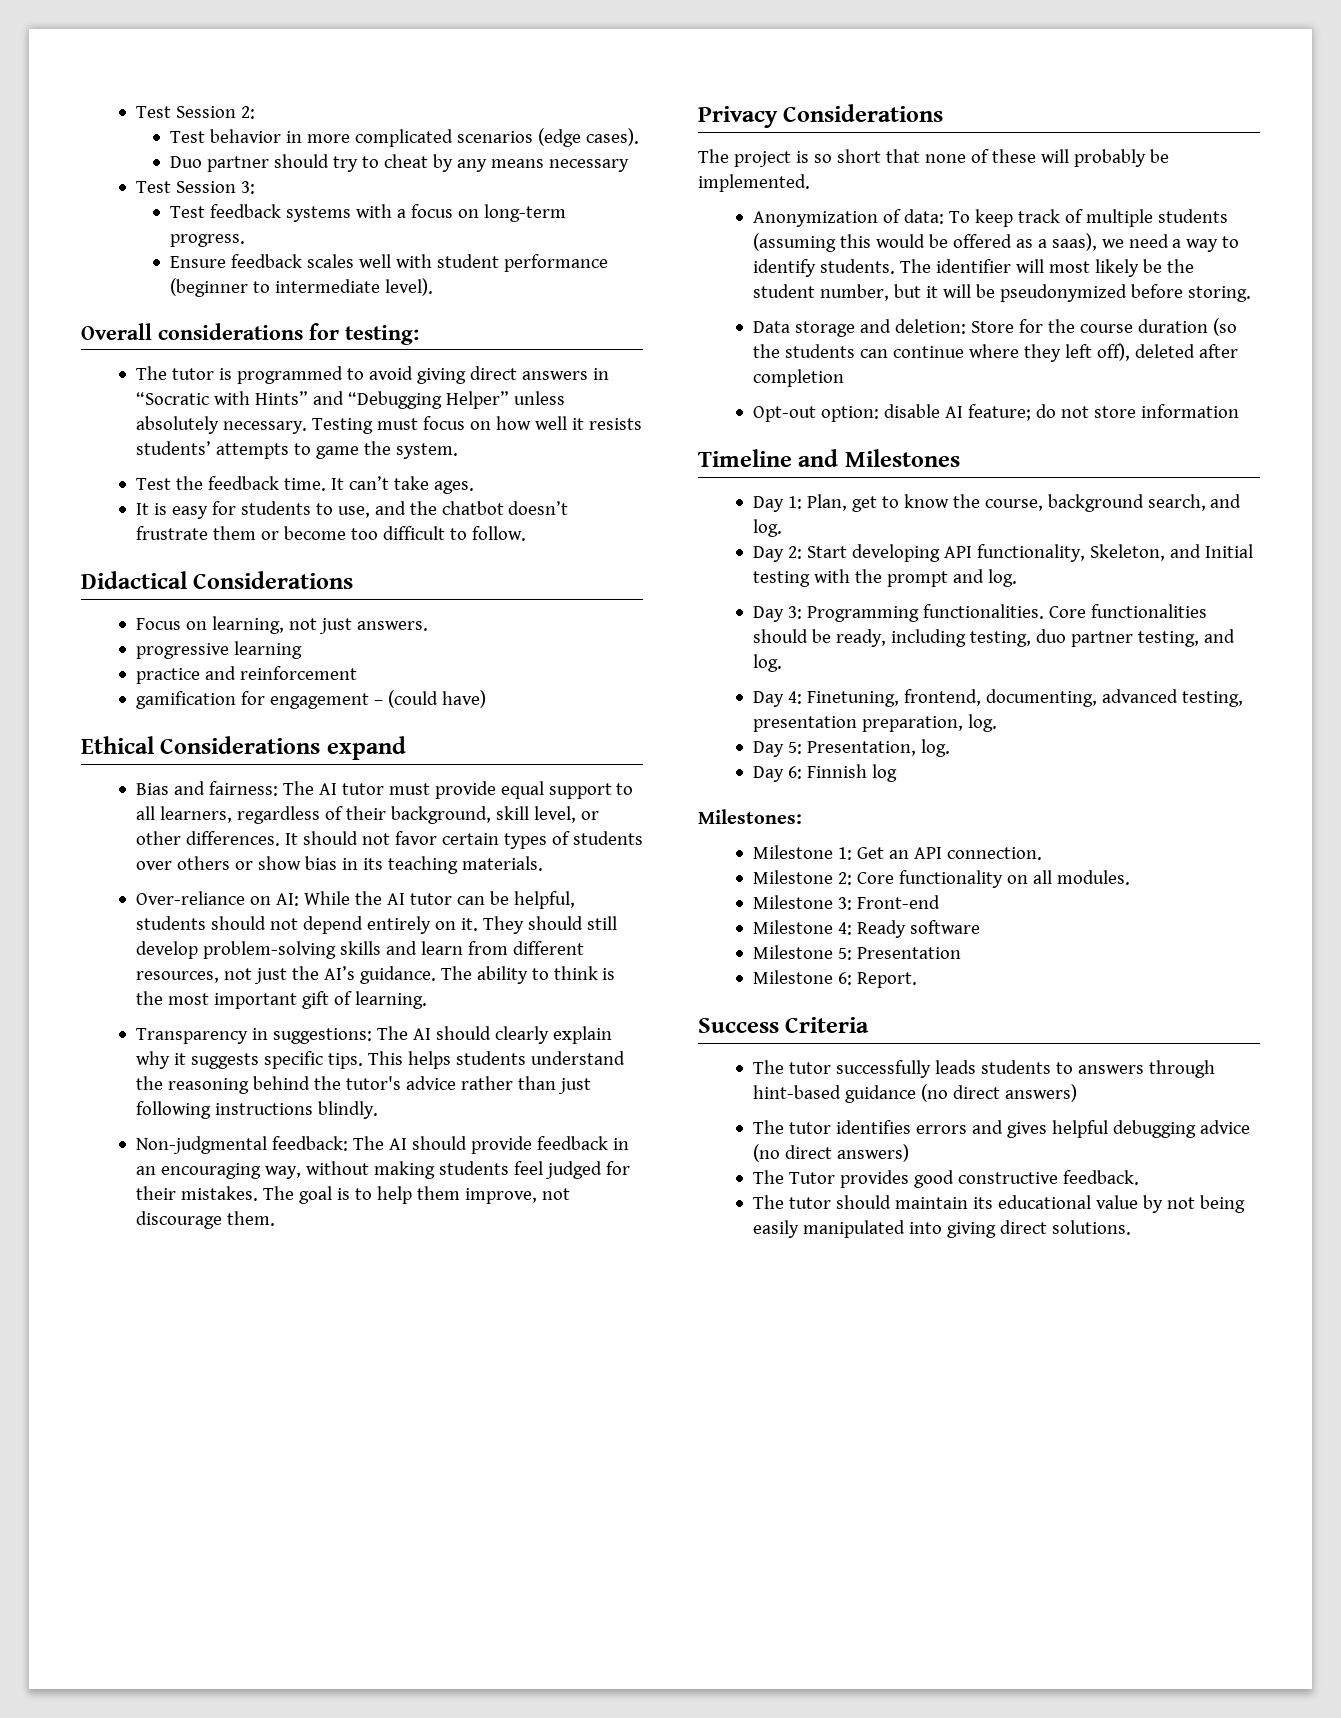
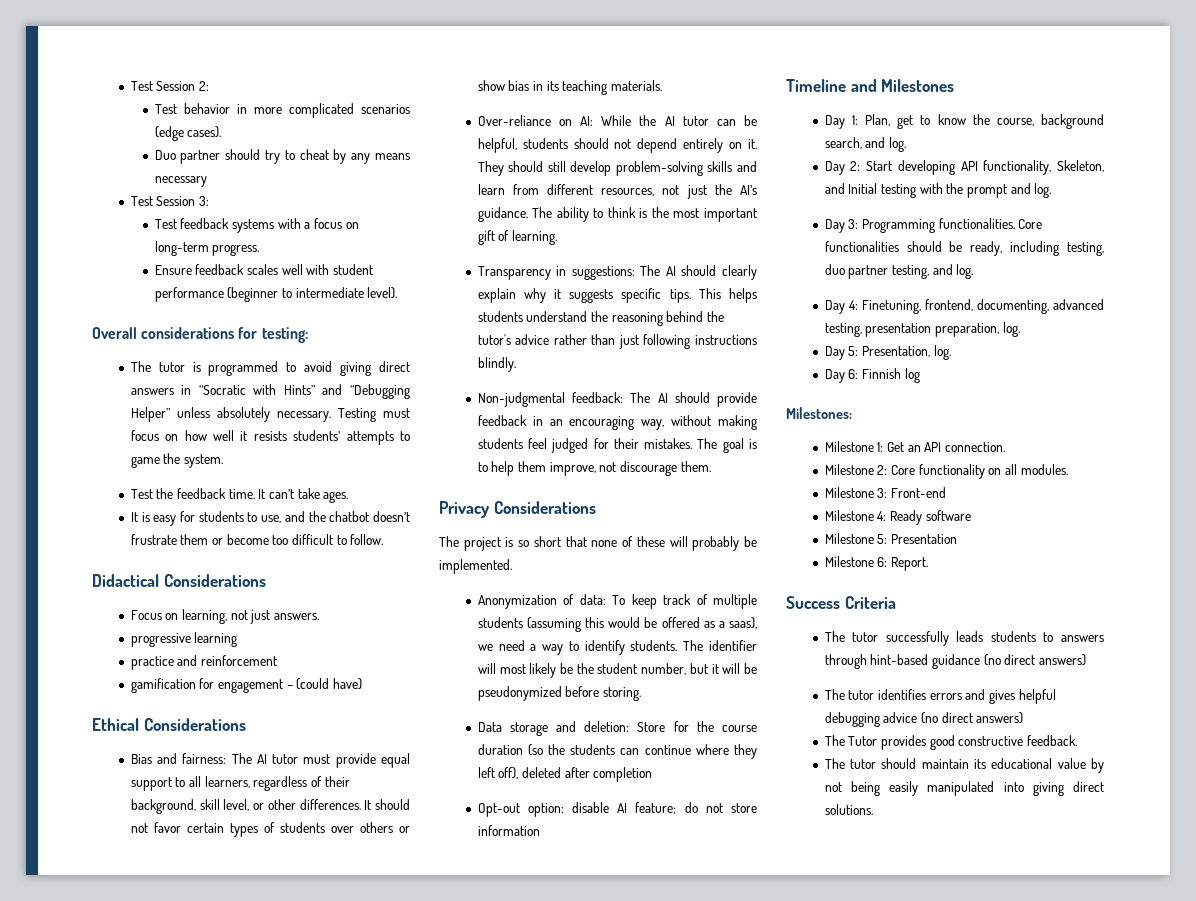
[326,736,406,760] expand -> (246, 724) none

